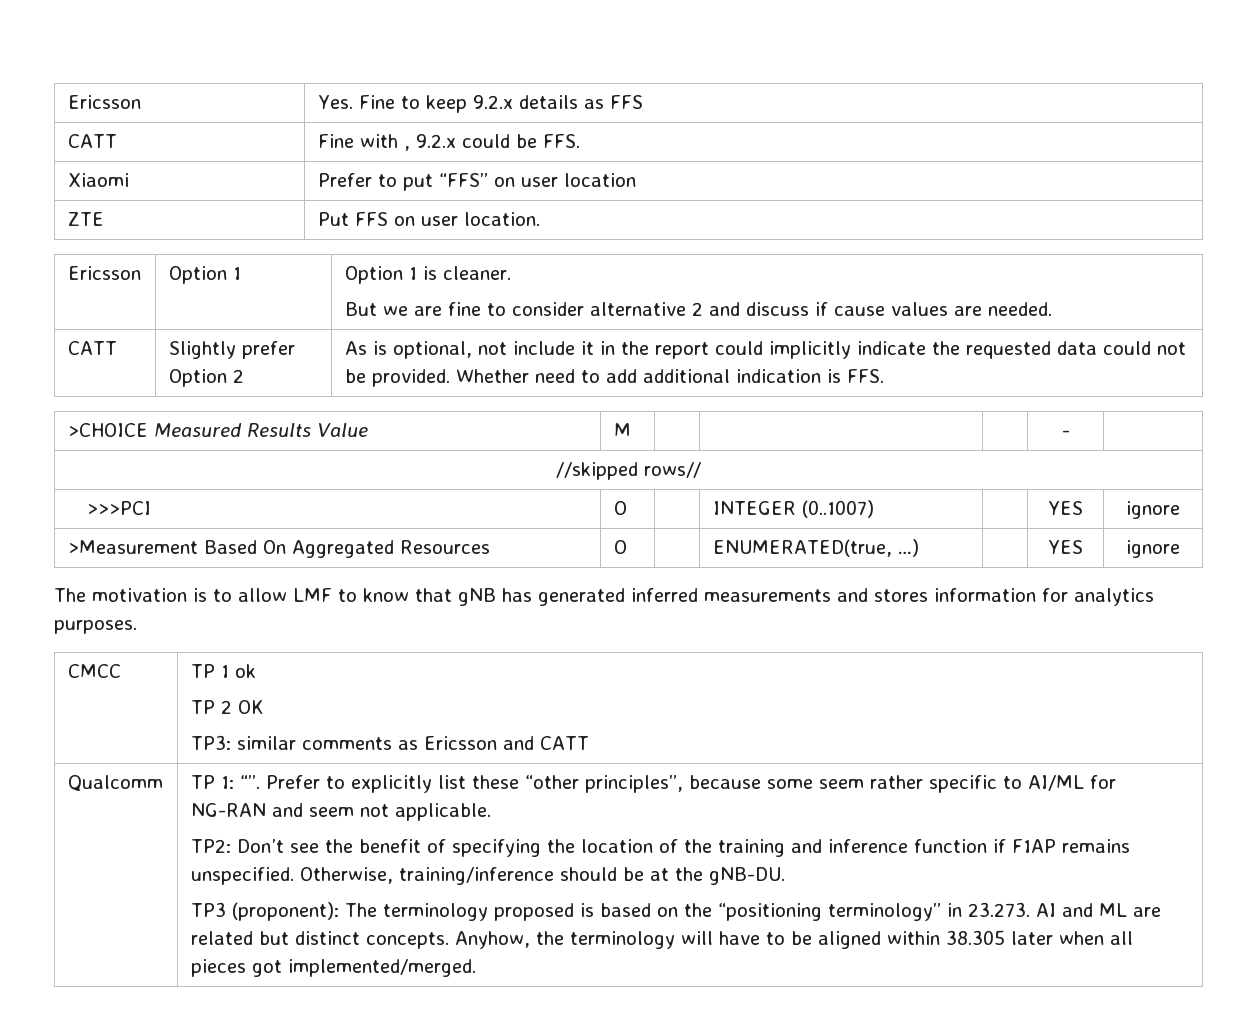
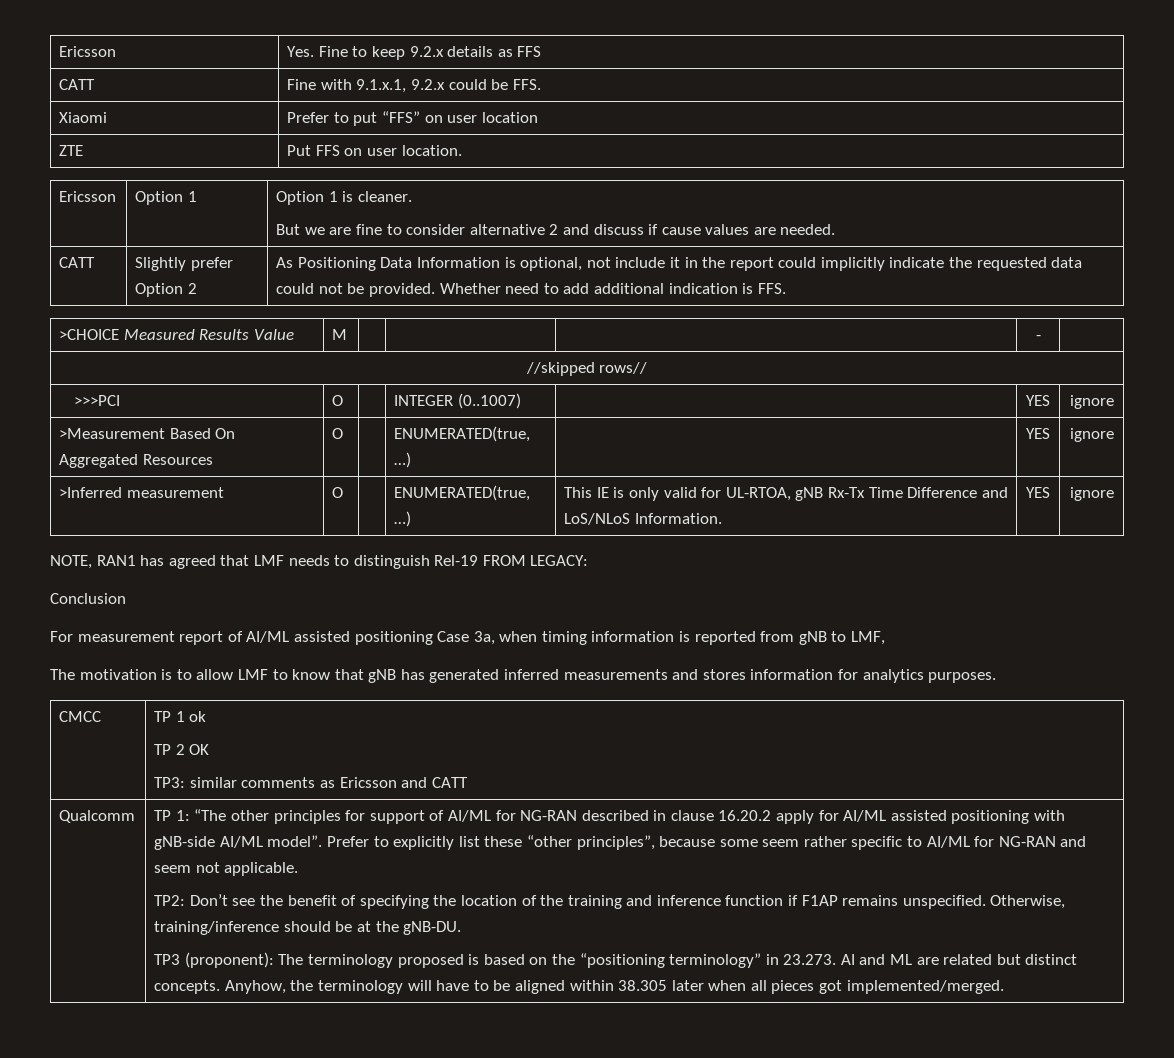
[403,146,410,151] , -> [356,79,407,93] 9.1.x.1,
(367, 348) none -> [297,257,500,271] Positioning Data Information
(1180, 549) none -> [59,487,224,498] [332,487,344,498] [394,485,531,501] [394,511,412,527] [564,487,1008,501] [564,513,722,525] [1026,487,1050,498] [1069,487,1114,501] [50,555,589,569] [50,593,126,604] [50,631,886,645] // >Inferred measurement | O | | ENUMERATED(true, …) | This IE is only valid for UL-RTOA, gNB Rx-Tx Time Difference and LoS/NLoS Information. | YES | ignore // NOTE, RAN1 has agreed that LMF needs to distinguish Rel-19 FROM LEGACY: // Conclusion // For measurement report of AI/ML assisted positioning Case 3a, when timing information is reported from gNB to LMF,
[239,775,260,789] “”. -> [194,809,1066,824] [154,835,323,850] “The other principles for support of AI/ML for NG-RAN described in clause 16.20.2 apply for AI/ML assisted positioning with gNB-side AI/ML model”.

